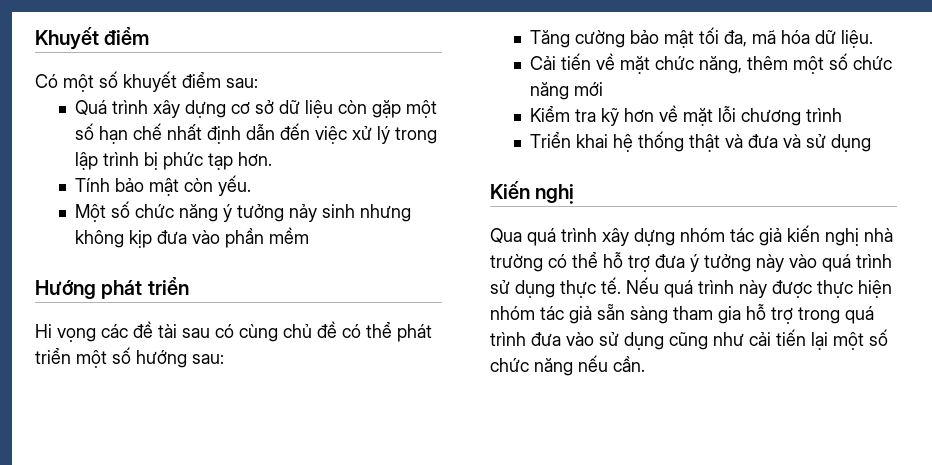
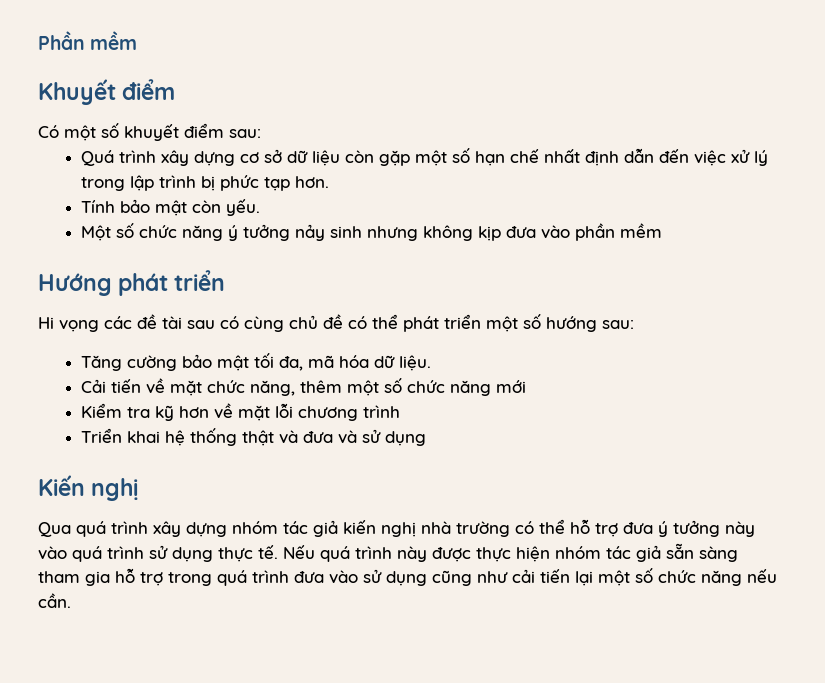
(35, 38) none -> [38,31,138,50] Phần mềm //

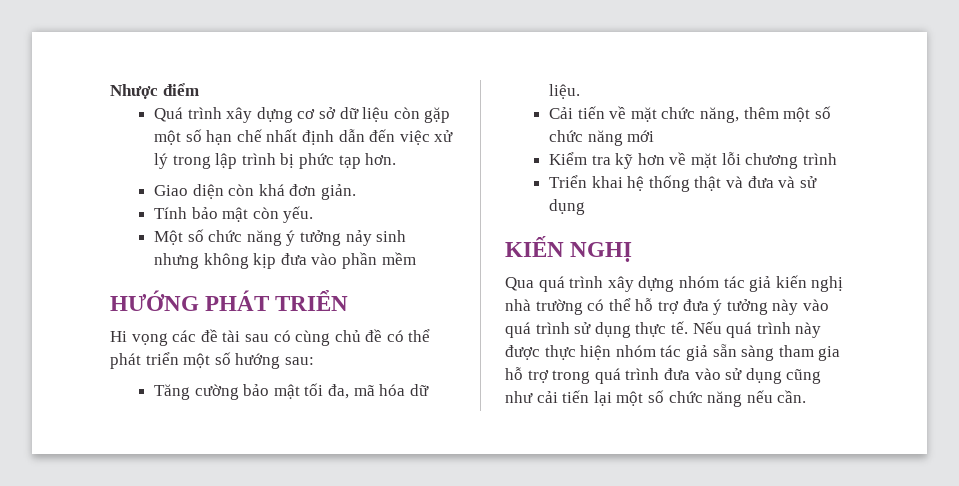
[38,31,138,50] [38,79,176,105] [38,123,261,141] Phần mềm // Khuyết điểm // Có một số khuyết điểm sau: -> [110,83,199,99] Nhược điểm
(330, 182) none -> [154,184,356,200] // Giao diện còn khá đơn giản.
[38,270,226,296] Hướng phát triển -> [110,290,349,311] HƯỚNG PHÁT TRIỂN
[38,475,139,501] Kiến nghị -> [505,236,633,262] KIẾN NGHỊ

